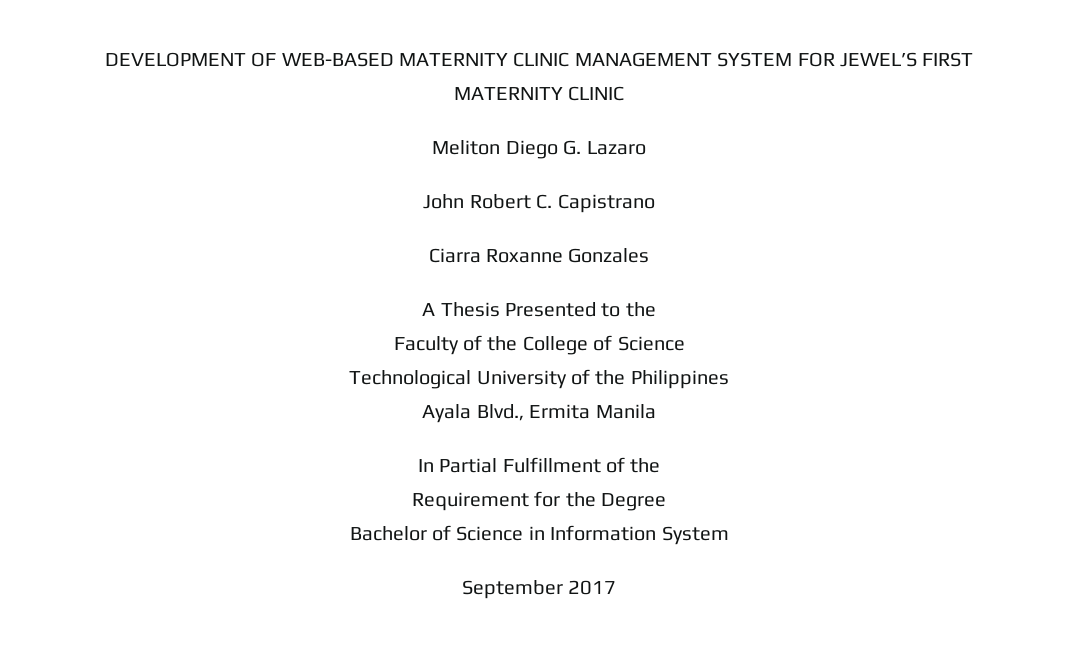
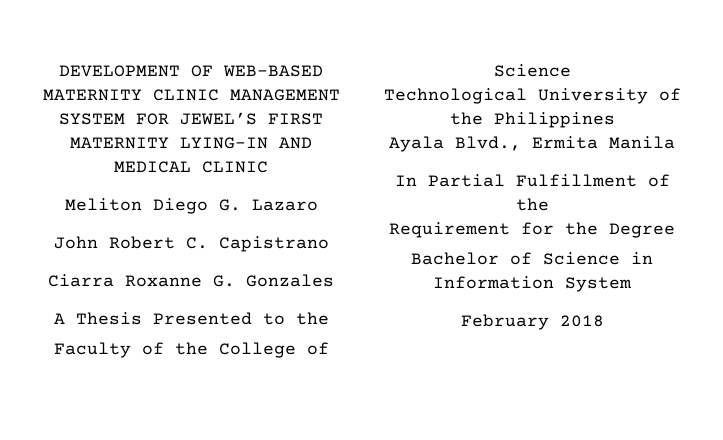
(563, 93) none -> [180,137,312,149] [114,161,191,173] LYING-IN AND MEDICAL
(563, 256) none -> [213,275,235,287] G.
[461,580,617,599] September 2017 -> [460,314,604,330] February 2018

